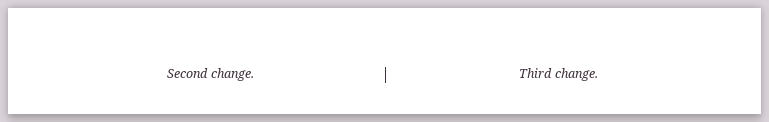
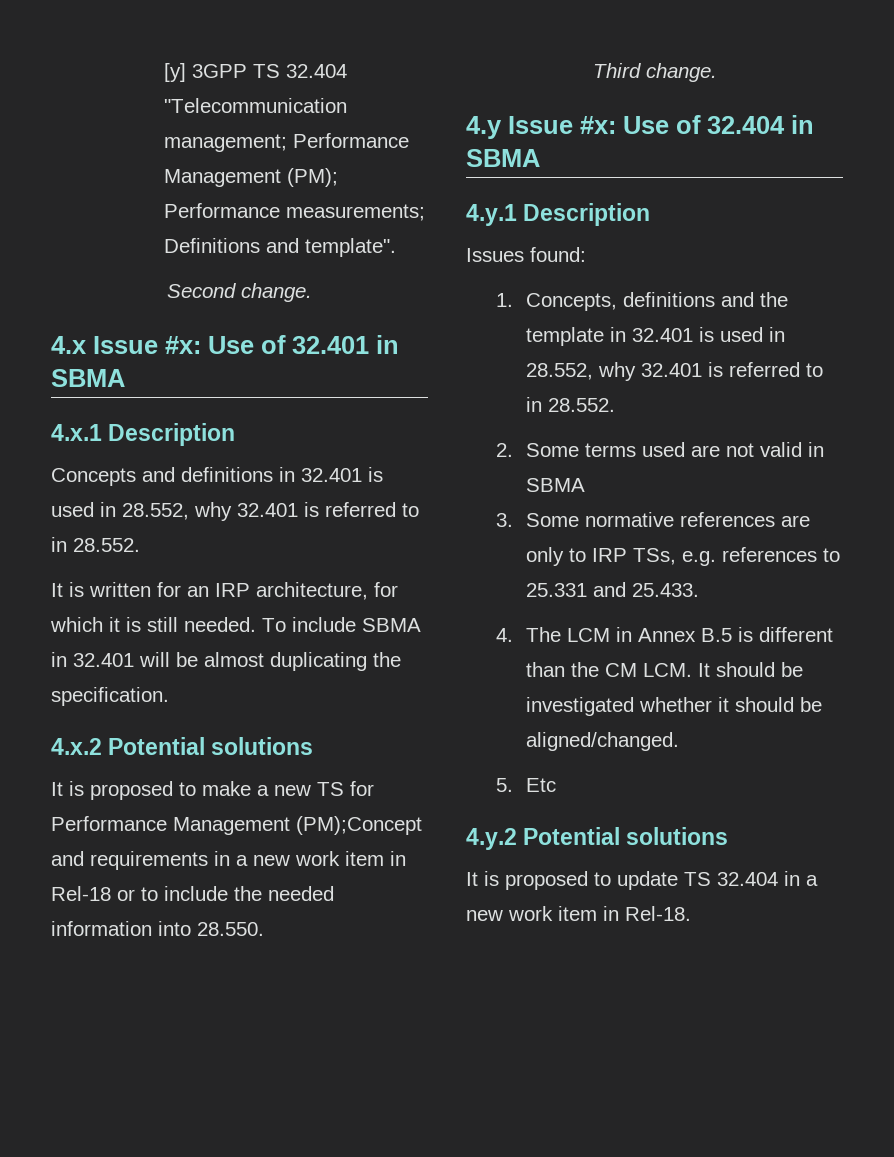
[167,68,254,81] [519,68,598,81] Second change. // Third change. -> [164,63,348,82] [164,98,348,113] [164,133,410,152] [164,168,339,187] [164,203,426,221] [164,238,397,257] [167,283,312,302] [51,335,399,354] [51,369,125,387] [51,423,236,446] [51,467,383,486] [51,502,419,521] [51,537,140,552] [51,582,398,600] [50,617,421,632] [51,652,401,671] [51,687,169,706] [51,737,314,755] [51,781,374,800] [51,816,422,835] [51,851,406,870] [51,886,334,901] [51,921,264,936] [592,63,717,82] [466,115,814,139] [466,149,540,167] [466,203,651,226] [466,247,586,262] [495,292,788,311] [525,327,785,346] [525,362,823,381] [525,397,615,412] [495,442,824,457] [525,478,585,492] [495,512,810,527] [525,547,840,566] [525,582,699,597] [495,627,833,642] [525,662,803,677] [525,697,822,716] [525,732,679,751] [495,778,556,792] [466,827,729,850] [466,871,818,890] [466,906,691,921] [y] 3GPP TS 32.404 "Telecommunication management; Performance Management (PM); Performance measurements; Definitions and template". // Second change. // 4.x Issue #x: Use of 32.401 in SBMA // 4.x.1 Description // Concepts and definitions in 32.401 is used in 28.552, why 32.401 is referred to in 28.552. // It is written for an IRP architecture, for which it is still needed. To include SBMA in 32.401 will be almost duplicating the specification. // 4.x.2 Potential solutions // It is proposed to make a new TS for Performance Management (PM);Concept and requirements in a new work item in Rel-18 or to include the needed information into 28.550. // Third change. // 4.y Issue #x: Use of 32.404 in SBMA // 4.y.1 Description // Issues found: // 1. Concepts, definitions and the template in 32.401 is used in 28.552, why 32.401 is referred to in 28.552. // 2. Some terms used are not valid in SBMA // 3. Some normative references are only to IRP TSs, e.g. references to 25.331 and 25.433. // 4. The LCM in Annex B.5 is different than the CM LCM. It should be investigated whether it should be aligned/changed. // 5. Etc // 4.y.2 Potential solutions // It is proposed to update TS 32.404 in a new work item in Rel-18.

